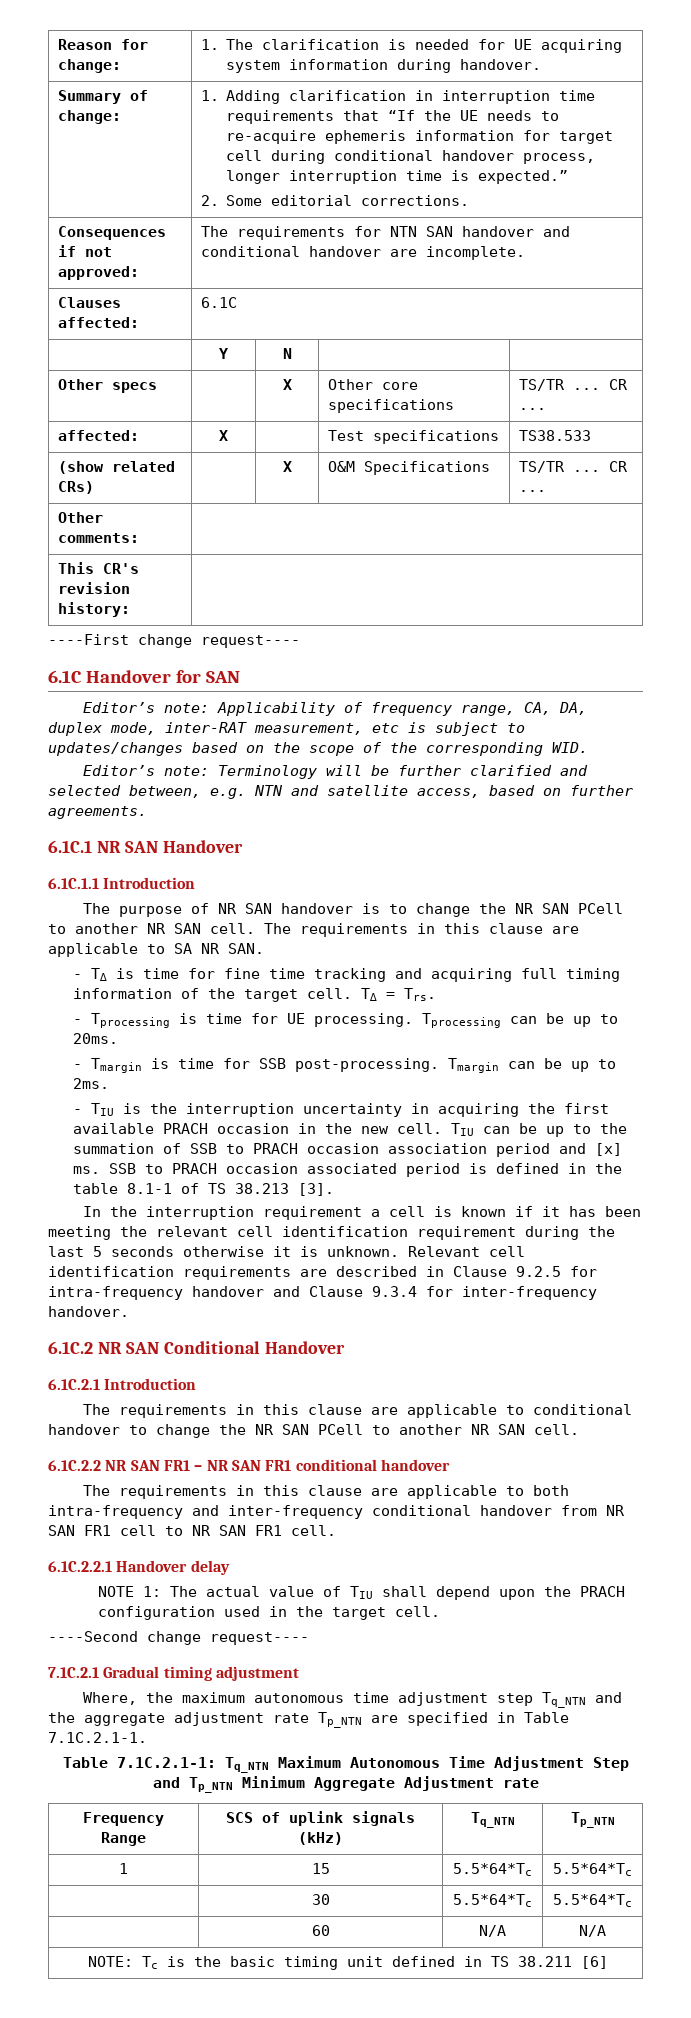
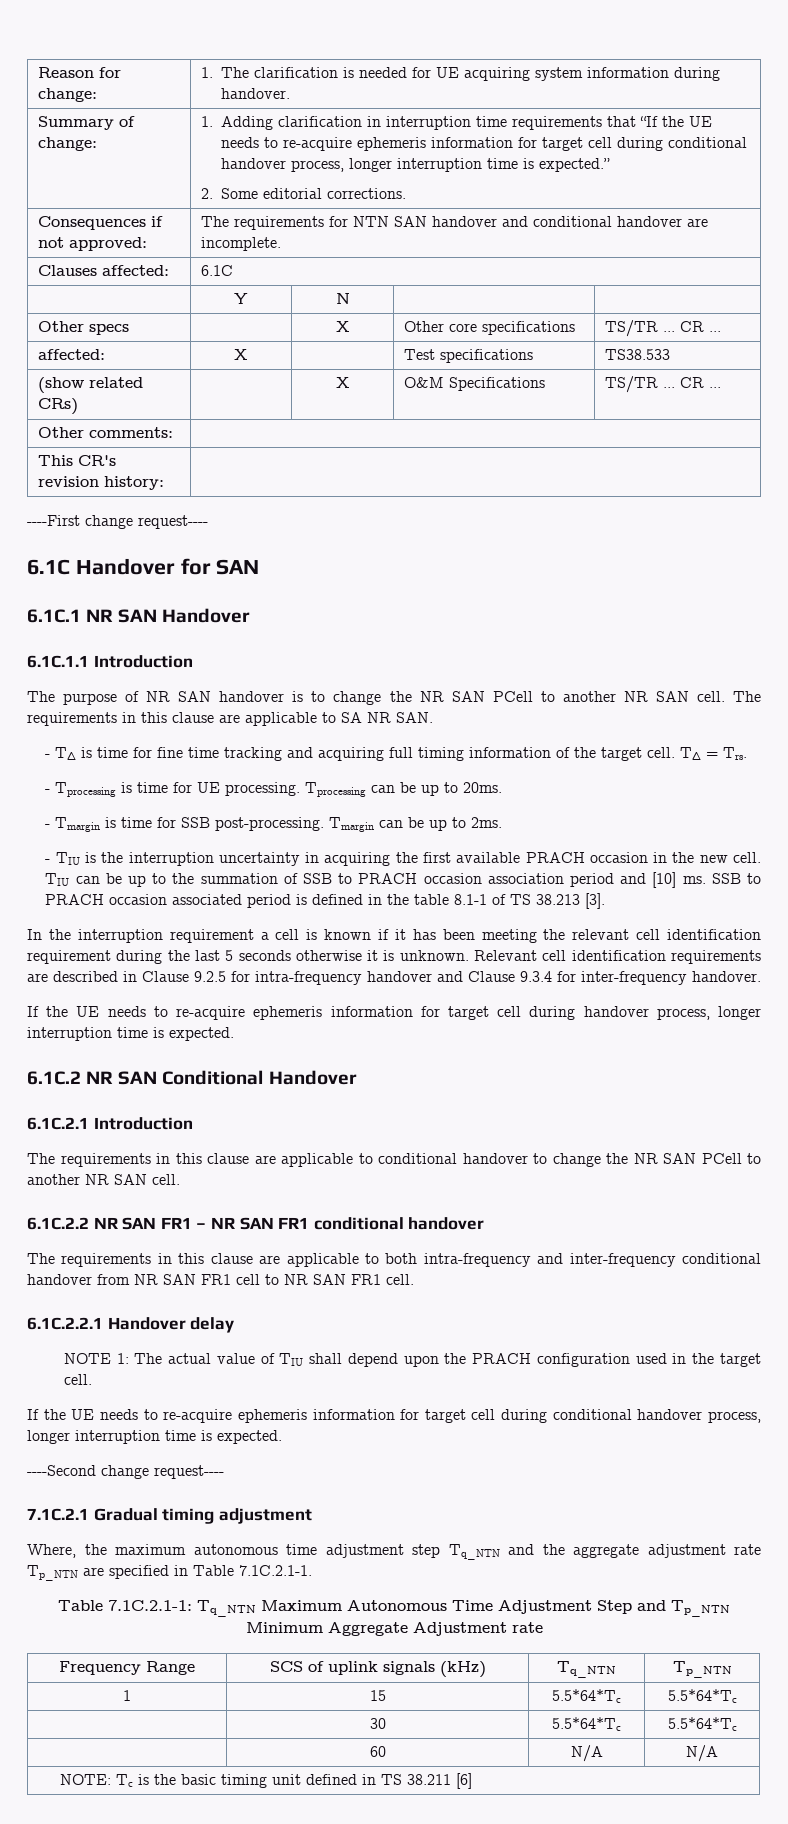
[83,702,588,716] [48,722,525,736] [48,742,588,756] [83,765,589,779] [48,785,633,799] [48,806,147,819] // Editor’s note: Applicability of frequency range, CA, DA, duplex mode, inter-RAT measurement, etc is subject to updates/changes based on the scope of the corresponding WID. // Editor’s note: Terminology will be further clarified and selected between, e.g. NTN and satellite access, based on further agreements. -> (260, 567) none
[595,1143,623,1156] [x] -> [652,872,677,888] [10]
(129, 1311) none -> [27,1006,761,1020] [27,1027,234,1041] // If the UE needs to re-acquire ephemeris information for target cell during handover process, longer interruption time is expected.
(441, 1611) none -> [27,1409,761,1423] [27,1430,282,1444] // If the UE needs to re-acquire ephemeris information for target cell during conditional handover process, longer interruption time is expected.

